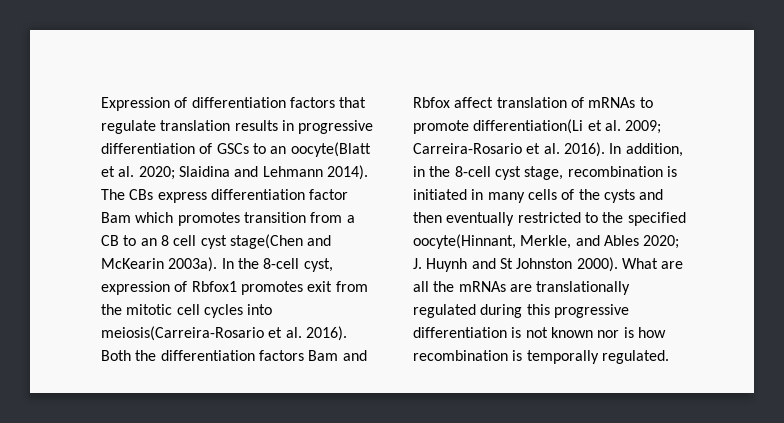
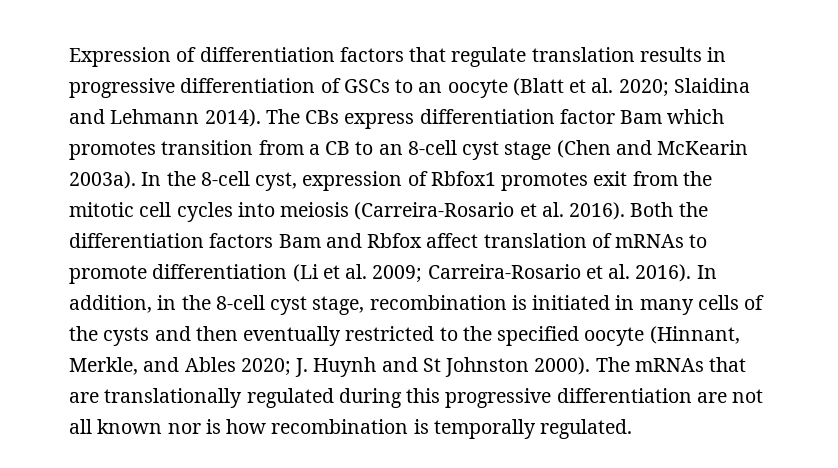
[290,142,371,157] oocyte(Blatt -> [447,78,564,98] oocyte (Blatt
[160,234,303,249] 8 cell cyst stage(Chen -> [407,140,611,160] 8-cell cyst stage (Chen
[101,326,264,341] meiosis(Carreira-Rosario -> [280,202,515,220] meiosis (Carreira-Rosario
[473,119,584,134] differentiation(Li -> [152,264,318,282] differentiation (Li
[413,234,516,249] oocyte(Hinnant, -> [584,326,740,346] oocyte (Hinnant,
[621,258,684,269] [413,281,506,292] What are all the mRNAs -> [595,357,747,372] The mRNAs that
[511,327,548,338] is not -> [696,389,764,403] [69,419,92,434] are not all

